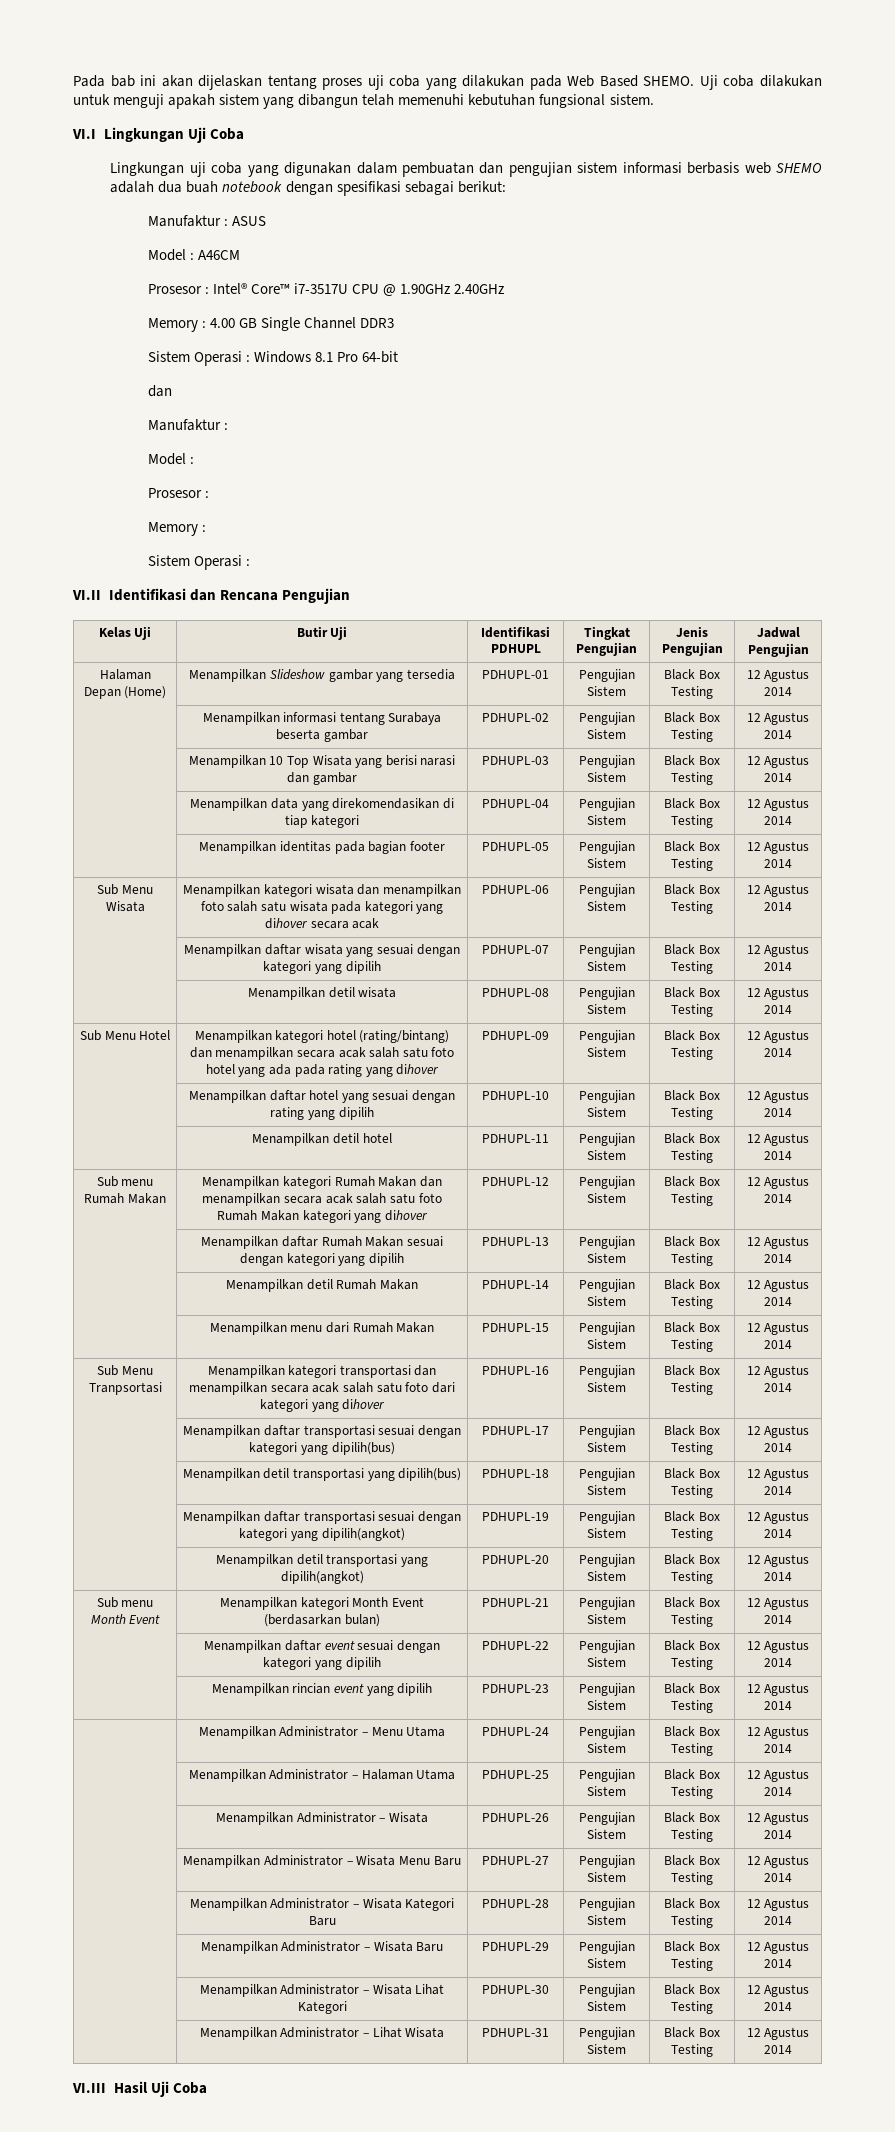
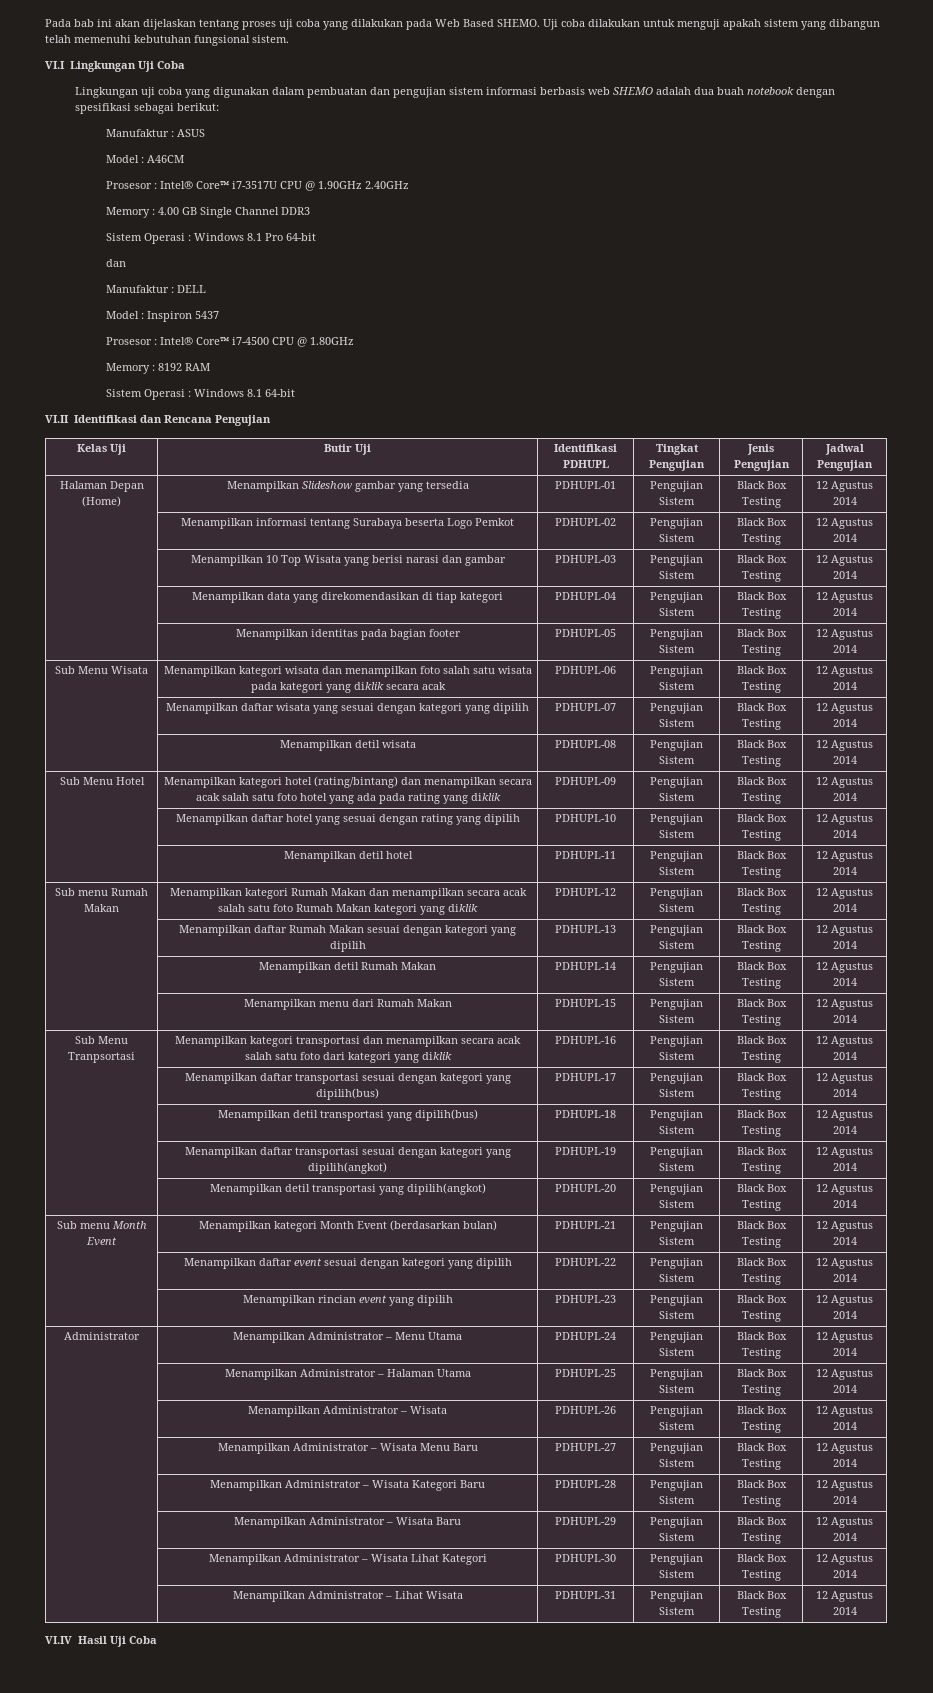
[147,453,194,465] [147,488,209,498] [147,522,206,536] [147,555,250,570] // Model : // Prosesor : // Memory : // Sistem Operasi : -> [176,285,206,293] [105,311,219,322] [105,337,354,347] [105,363,210,374] [105,389,295,400] DELL // Model : Inspiron 5437 // Prosesor : Intel® Core™ i7-4500 CPU @ 1.80GHz // Memory : 8192 RAM // Sistem Operasi : Windows 8.1 64-bit
[323,729,368,742] gambar -> [447,518,514,529] Logo Pemkot
[264,918,308,929] dihover -> [353,682,384,690] diklik
[396,1064,440,1075] dihover -> [470,793,501,801] diklik
[384,1210,428,1221] dihover -> [448,904,478,912] diklik
[342,1399,386,1410] dihover -> [421,1052,452,1060] diklik
(792, 1705) none -> [64,1332,140,1340] Administrator
[72,2083,106,2093] VI.III -> [45,1636,72,1644] VI.IV

